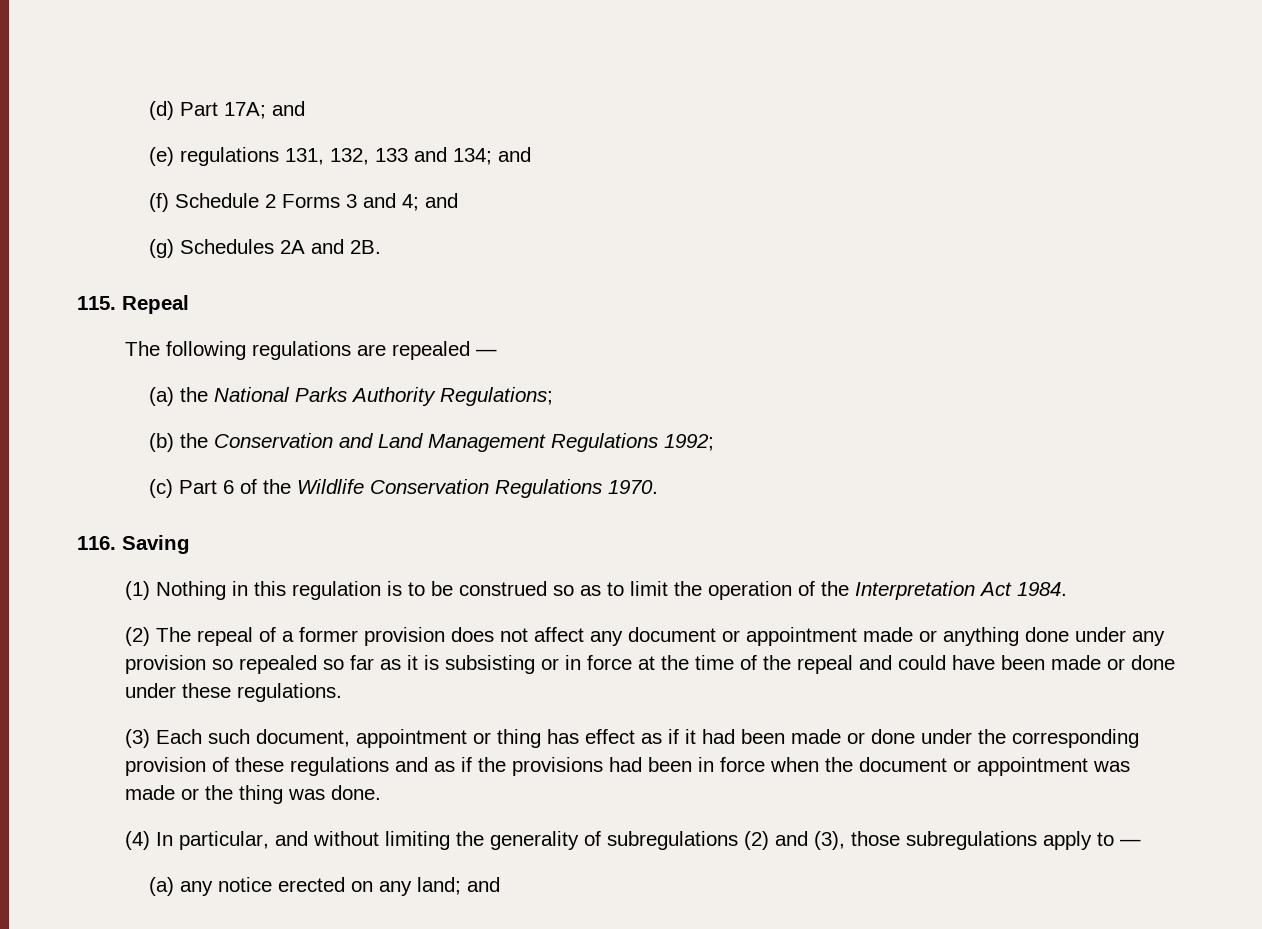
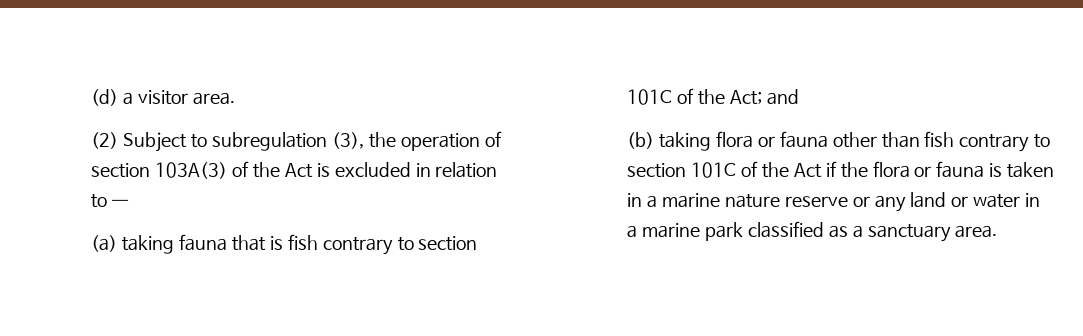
[180,101,306,119] [149,147,532,166] [149,193,459,212] [149,239,382,258] [77,295,189,314] [125,341,498,360] [149,387,554,406] [149,433,715,452] [149,479,659,498] [77,535,190,554] [125,581,1068,600] [125,627,1166,646] [125,655,1176,674] [125,683,343,702] [125,729,1140,748] [125,757,1131,776] [125,785,382,804] [125,831,1142,850] [149,877,501,896] Part 17A; and // (e) regulations 131, 132, 133 and 134; and // (f) Schedule 2 Forms 3 and 4; and // (g) Schedules 2A and 2B. // 115. Repeal // The following regulations are repealed — // (a) the National Parks Authority Regulations; // (b) the Conservation and Land Management Regulations 1992; // (c) Part 6 of the Wildlife Conservation Regulations 1970. // 116. Saving // (1) Nothing in this regulation is to be construed so as to limit the operation of the Interpretation Act 1984. // (2) The repeal of a former provision does not affect any document or appointment made or anything done under any provision so repealed so far as it is subsisting or in force at the time of the repeal and could have been made or done under these regulations. // (3) Each such document, appointment or thing has effect as if it had been made or done under the corresponding provision of these regulations and as if the provisions had been in force when the document or appointment was made or the thing was done. // (4) In particular, and without limiting the generality of subregulations (2) and (3), those subregulations apply to — // (a) any notice erected on any land; and -> [123,90,236,105] [91,131,502,152] [91,161,498,179] [91,194,130,208] [91,234,478,255] [627,88,799,105] [627,131,1051,152] [627,161,1054,178] [627,192,1041,212] [627,221,998,242] a visitor area. // (2) Subject to subregulation (3), the operation of section 103A(3) of the Act is excluded in relation to — // (a) taking fauna that is fish contrary to section 101C of the Act; and // (b) taking flora or fauna other than fish contrary to section 101C of the Act if the flora or fauna is taken in a marine nature reserve or any land or water in a marine park classified as a sanctuary area.

